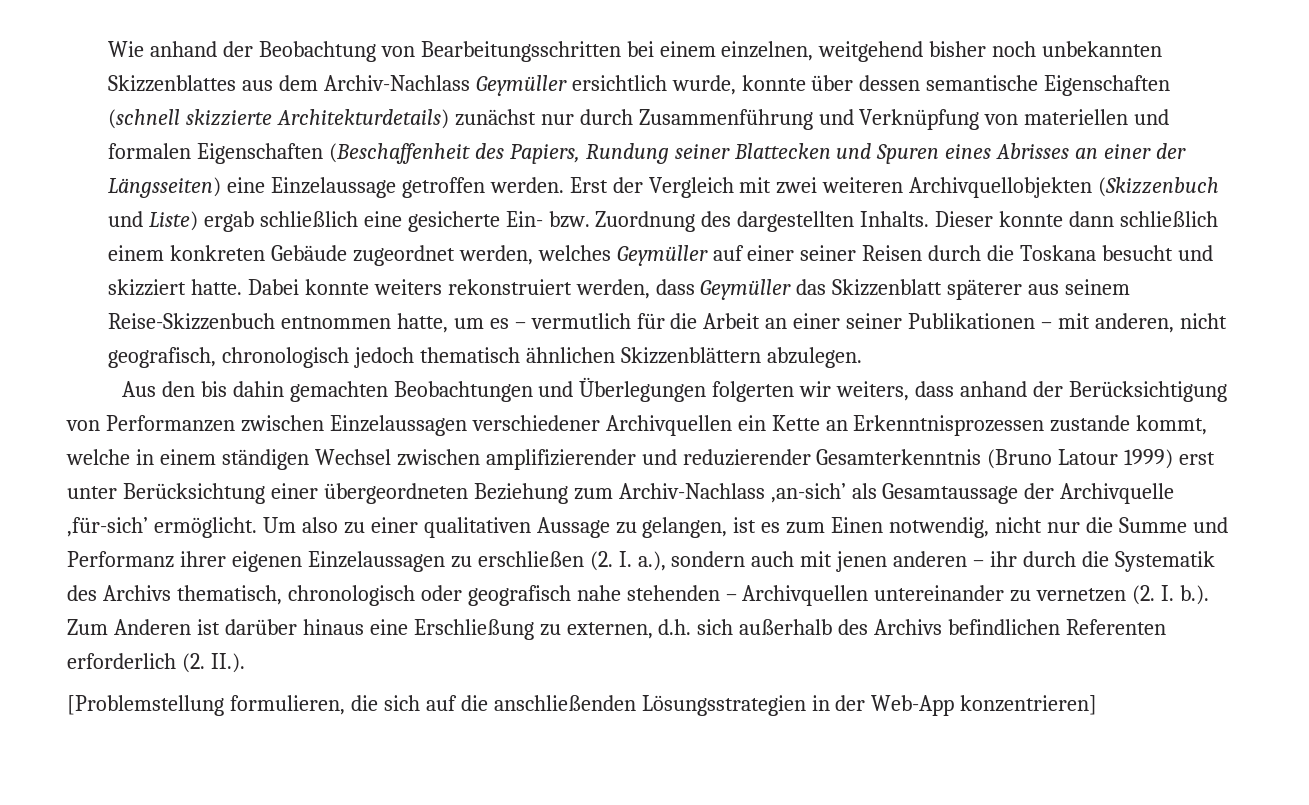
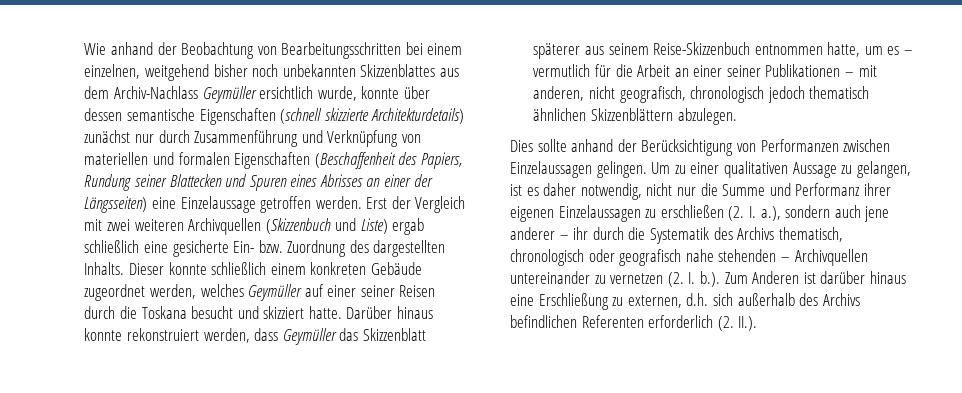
[909,177,1093,198] Archivquellobjekten -> [188,218,262,235] Archivquellen
[1069,211,1115,227] dann -> (207, 268) none
[247,279,442,295] Dabei konnte weiters -> [346,306,434,319] [84,328,123,341] Darüber hinaus konnte
[121,377,955,402] Aus den bis dahin gemachten Beobachtungen und Überlegungen folgerten wir weiters, dass -> [510,139,567,152] Dies sollte
[471,415,1208,436] [66,449,1216,470] [67,483,1175,504] [67,517,338,538] verschiedener Archivquellen ein Kette an Erkenntnisprozessen zustande kommt, welche in einem ständigen Wechsel zwischen amplifizierender und reduzierender Gesamterkenntnis (Bruno Latour 1999) erst unter Berücksichtung einer übergeordneten Beziehung zum Archiv-Nachlass ‚an-sich’ als Gesamtaussage der Archivquelle ‚für-sich’ ermöglicht. Um also -> [596,161,671,178] gelingen. Um
[786,517,884,534] zum Einen -> [543,183,577,196] daher
[800,551,968,572] mit jenen anderen -> [864,206,890,222] [510,227,555,240] jene anderer
[67,695,1098,716] // [Problemstellung formulieren, die sich auf die anschließenden Lösungsstrategien in der Web-App konzentrieren] -> (758, 323) none

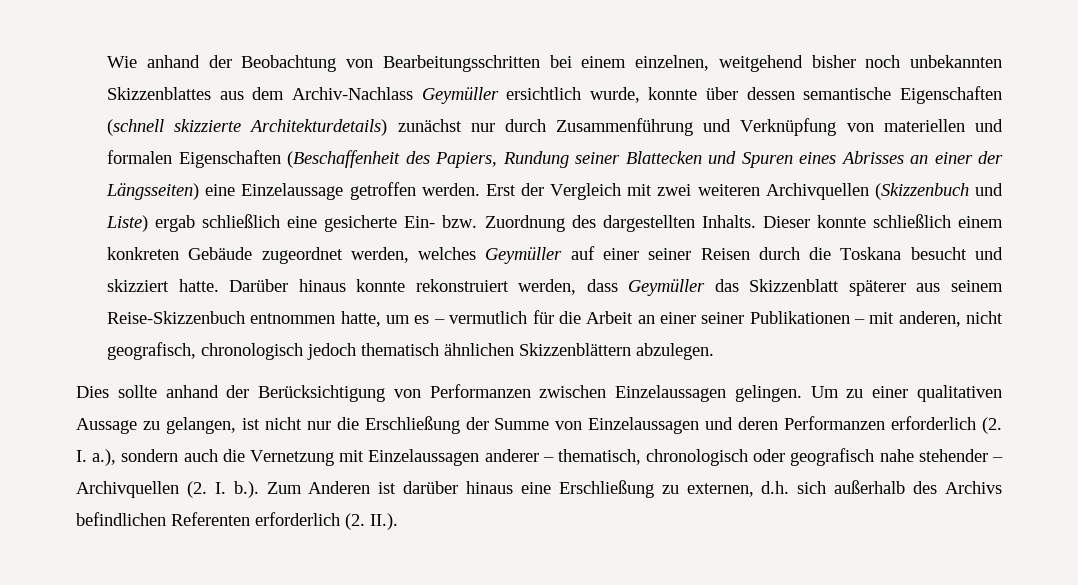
[526,183,891,200] [510,205,724,222] es daher notwendig, nicht nur die Summe und Performanz ihrer eigenen Einzelaussagen zu erschließen -> [264,416,977,434] nicht nur die Erschließung der Summe von Einzelaussagen und deren Performanzen erforderlich
[864,206,890,222] [510,227,775,244] jene anderer – ihr durch die Systematik des Archivs -> [222,449,554,466] die Vernetzung mit Einzelaussagen anderer –
[718,249,777,262] stehenden -> [918,449,988,462] stehender
[510,271,664,284] untereinander zu vernetzen -> (179, 489) none

